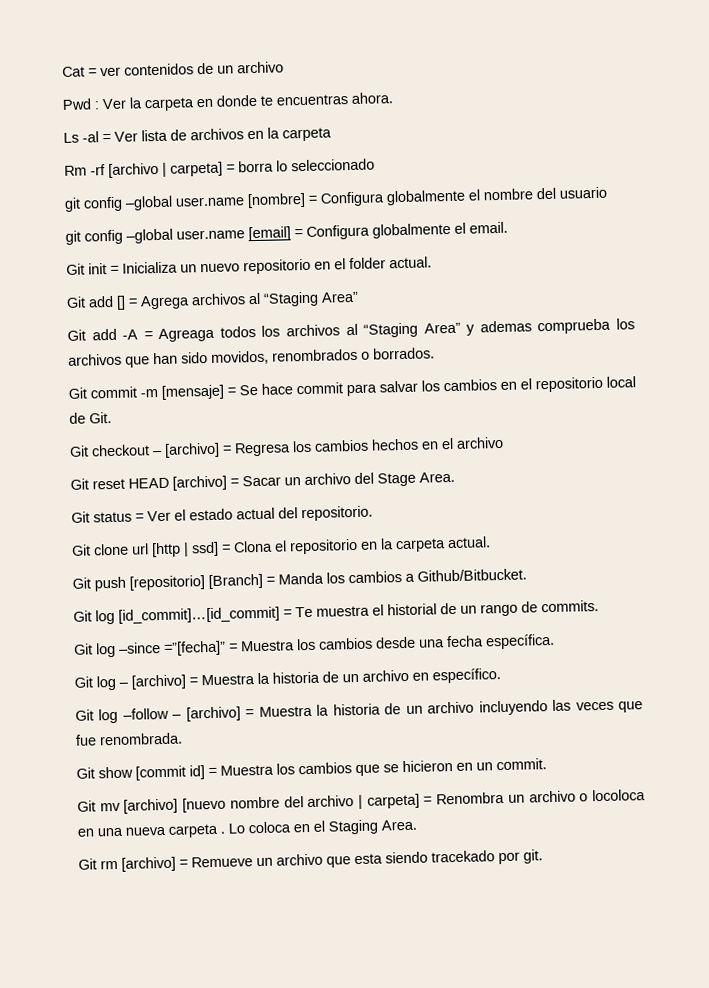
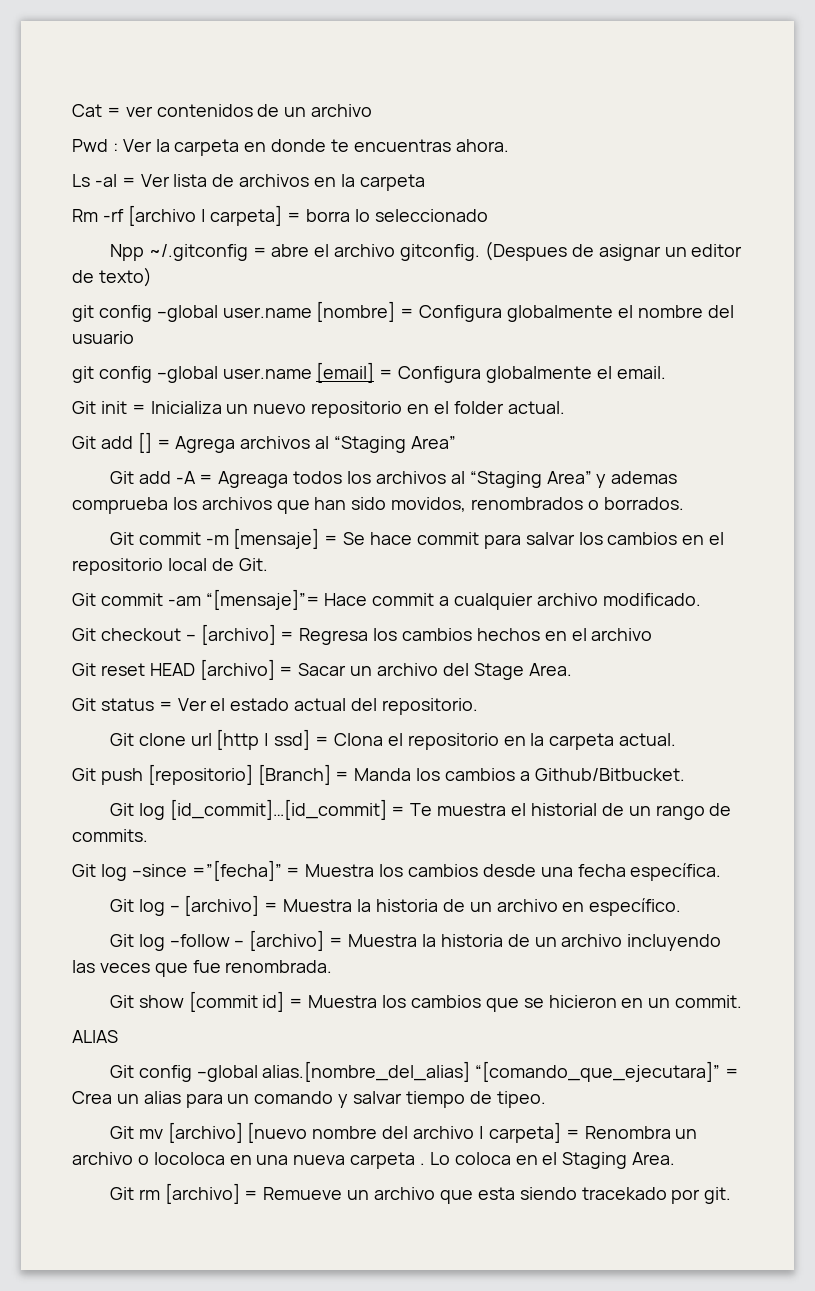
(375, 165) none -> [109,241,743,261] [72,267,152,287] // Npp ~/.gitconfig = abre el archivo gitconfig. (Despues de asignar un editor de texto)
(112, 417) none -> [72,589,701,610] // Git commit -am “[mensaje]”= Hace commit a cualquier archivo modificado.
(547, 764) none -> [72,1030,118,1043] [109,1061,740,1082] [72,1091,546,1108] // ALIAS // Git config –global alias.[nombre_del_alias] “[comando_que_ejecutara]” = Crea un alias para un comando y salvar tiempo de tipeo.

